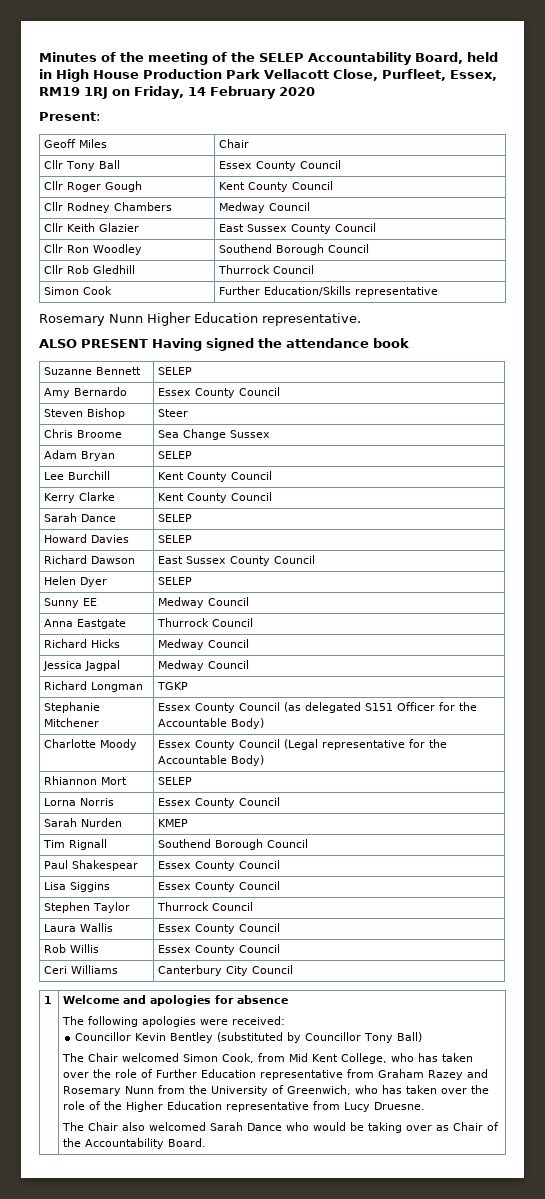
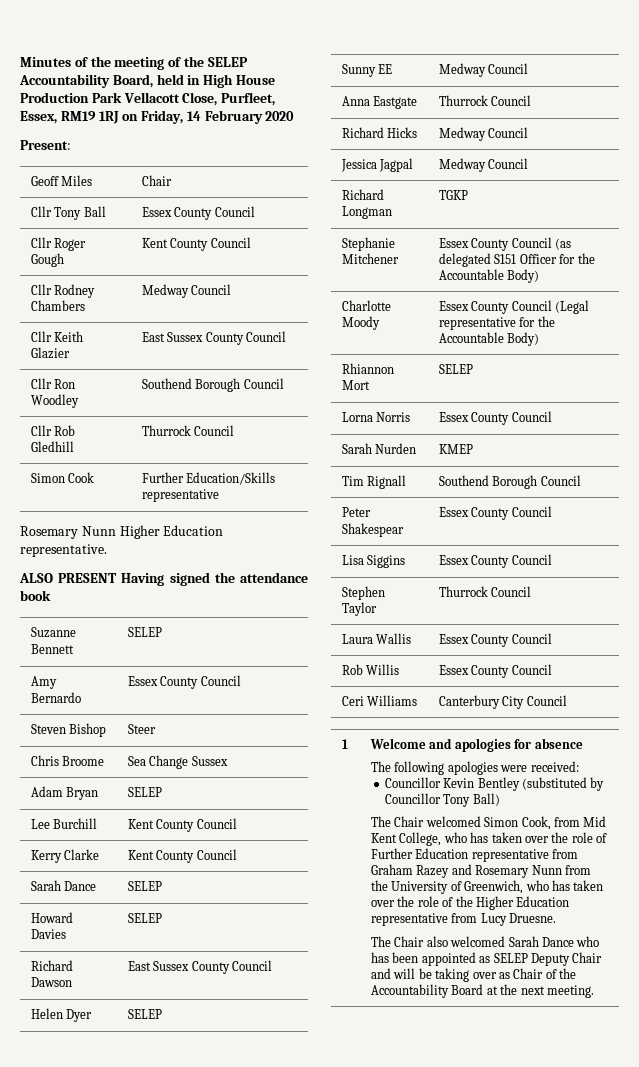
[44,860,69,869] Paul -> [342,507,372,517] Peter
[313,1122,347,1131] would -> [371,952,603,966] [371,968,416,979] has been appointed as SELEP Deputy Chair and will
[168,1138,207,1147] Board. -> [451,984,594,998] Board at the next meeting.

